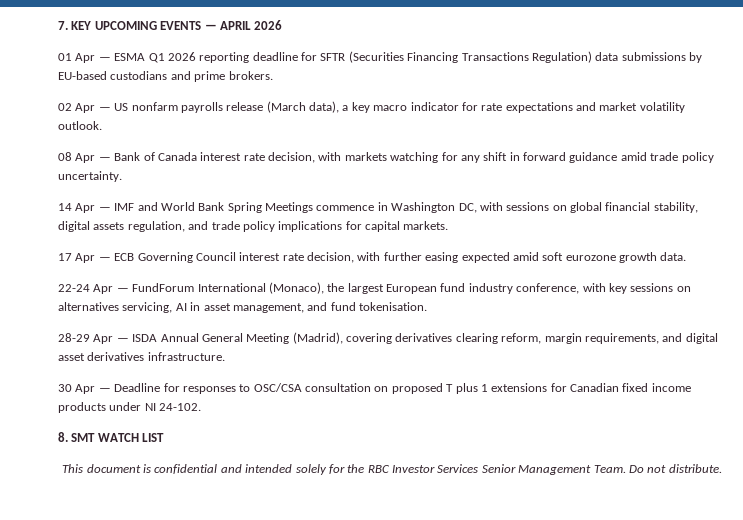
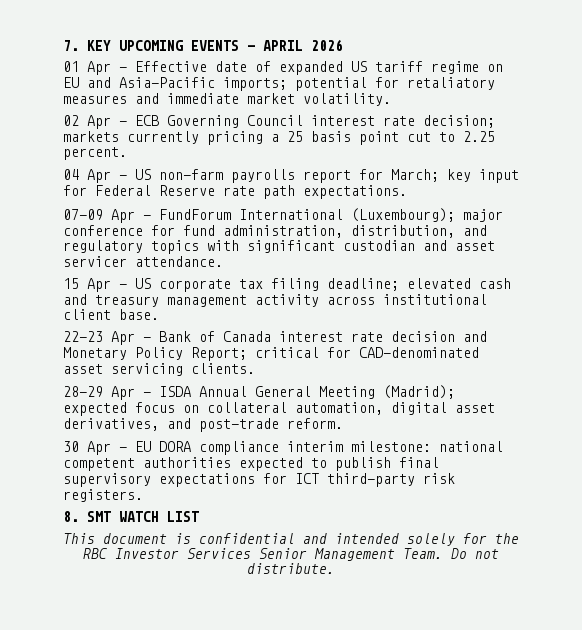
[114,51,702,63] [58,71,273,82] [58,101,685,113] [58,121,102,130] [58,152,72,161] ESMA Q1 2026 reporting deadline for SFTR (Securities Financing Transactions Regulation) data submissions by EU-based custodians and prime brokers. // 02 Apr — US nonfarm payrolls release (March data), a key macro indicator for rate expectations and market volatility outlook. // 08 -> [135,61,503,75] [63,77,495,91] [63,93,391,106] [63,115,495,129] [63,131,495,145] [63,147,127,160] [63,169,519,183] [63,185,407,199] [63,208,503,223] [63,225,487,238] [63,240,495,254] [63,256,223,267] [63,278,511,292] [63,294,487,307] [63,309,159,320] [63,331,103,342] Effective date of expanded US tariff regime on EU and Asia-Pacific imports; potential for retaliatory measures and immediate market volatility. // 02 Apr — ECB Governing Council interest rate decision; markets currently pricing a 25 basis point cut to 2.25 percent. // 04 Apr — US non-farm payrolls report for March; key input for Federal Reserve rate path expectations. // 07-09 Apr — FundForum International (Luxembourg); major conference for fund administration, distribution, and regulatory topics with significant custodian and asset servicer attendance. // 15 Apr — US corporate tax filing deadline; elevated cash and treasury management activity across institutional client base. // 22-23
[268,152,714,163] [58,171,122,182] [58,202,698,213] [58,221,449,232] [58,252,687,263] [58,282,691,294] [58,302,427,313] decision, with markets watching for any shift in forward guidance amid trade policy uncertainty. // 14 Apr — IMF and World Bank Spring Meetings commence in Washington DC, with sessions on global financial stability, digital assets regulation, and trade policy implications for capital markets. // 17 Apr — ECB Governing Council interest rate decision, with further easing expected amid soft eurozone growth data. // 22-24 Apr — FundForum International (Monaco), the largest European fund industry conference, with key sessions on alternatives servicing, AI in asset management, and fund tokenisation. -> [391,331,487,342] [63,347,479,361] [63,363,255,376] decision and Monetary Policy Report; critical for CAD-denominated asset servicing clients.
[292,332,718,344] [58,352,225,361] [58,383,691,394] [58,402,202,413] (Madrid), covering derivatives clearing reform, margin requirements, and digital asset derivatives infrastructure. // 30 Apr — Deadline for responses to OSC/CSA consultation on proposed T plus 1 extensions for Canadian fixed income products under NI 24-102. -> [383,385,455,399] [63,402,495,416] [63,418,343,432] [63,441,503,455] [63,457,439,471] [63,473,455,487] [63,489,143,502] (Madrid); expected focus on collateral automation, digital asset derivatives, and post-trade reform. // 30 Apr — EU DORA compliance interim milestone: national competent authorities expected to publish final supervisory expectations for ICT third-party risk registers.

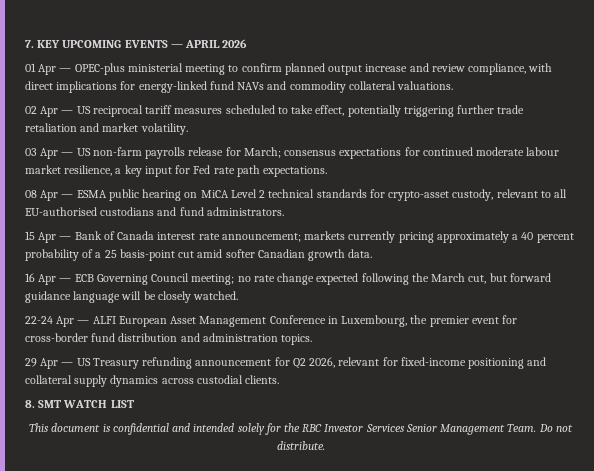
[135,61,503,75] [63,77,495,91] [63,93,391,106] [63,115,495,129] [63,131,495,145] [63,147,127,160] [63,169,79,180] Effective date of expanded US tariff regime on EU and Asia-Pacific imports; potential for retaliatory measures and immediate market volatility. // 02 Apr — ECB Governing Council interest rate decision; markets currently pricing a 25 basis point cut to 2.25 percent. // 04 -> [74,63,553,75] [25,81,454,93] [25,105,525,117] [25,123,188,135] [25,148,37,156] OPEC-plus ministerial meeting to confirm planned output increase and review compliance, with direct implications for energy-linked fund NAVs and commodity collateral valuations. // 02 Apr — US reciprocal tariff measures scheduled to take effect, potentially triggering further trade retaliation and market volatility. // 03
[303,170,351,183] report -> [188,147,224,156] release
(439, 175) none -> [284,147,560,159] [25,165,122,176] consensus expectations for continued moderate labour market resilience, a
[95,185,215,196] Federal Reserve -> [193,165,211,174] Fed
[63,208,503,223] [63,225,487,238] [63,240,495,254] [63,256,223,267] [63,278,511,292] [63,294,487,307] [63,309,159,320] [63,331,103,342] 07-09 Apr — FundForum International (Luxembourg); major conference for fund administration, distribution, and regulatory topics with significant custodian and asset servicer attendance. // 15 Apr — US corporate tax filing deadline; elevated cash and treasury management activity across institutional client base. // 22-23 -> [25,189,568,201] [25,207,284,216] [25,231,35,240] 08 Apr — ESMA public hearing on MiCA Level 2 technical standards for crypto-asset custody, relevant to all EU-authorised custodians and fund administrators. // 15
[391,331,487,342] [63,347,479,361] [63,363,255,376] [63,385,455,400] [63,402,495,416] [63,418,343,432] [63,441,503,455] [63,457,439,471] [63,473,455,487] [63,489,143,502] decision and Monetary Policy Report; critical for CAD-denominated asset servicing clients. // 28-29 Apr — ISDA Annual General Meeting (Madrid); expected focus on collateral automation, digital asset derivatives, and post-trade reform. // 30 Apr — EU DORA compliance interim milestone: national competent authorities expected to publish final supervisory expectations for ICT third-party risk registers. -> [221,231,574,243] [25,249,373,261] [25,273,551,285] [25,291,239,303] [25,315,518,327] [25,333,313,345] [25,357,547,369] [25,375,280,387] announcement; markets currently pricing approximately a 40 percent probability of a 25 basis-point cut amid softer Canadian growth data. // 16 Apr — ECB Governing Council meeting; no rate change expected following the March cut, but forward guidance language will be closely watched. // 22-24 Apr — ALFI European Asset Management Conference in Luxembourg, the premier event for cross-border fund distribution and administration topics. // 29 Apr — US Treasury refunding announcement for Q2 2026, relevant for fixed-income positioning and collateral supply dynamics across custodial clients.

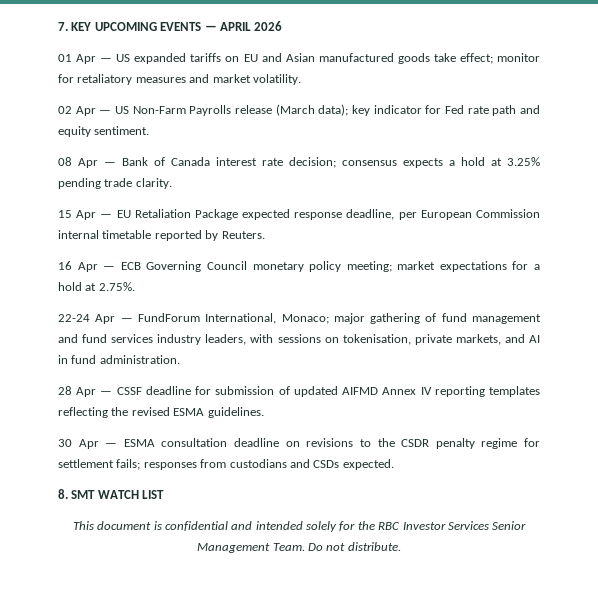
[74,63,553,75] [25,81,454,93] [25,105,525,117] [25,123,188,135] [25,147,560,159] [25,165,172,177] OPEC-plus ministerial meeting to confirm planned output increase and review compliance, with direct implications for energy-linked fund NAVs and commodity collateral valuations. // 02 Apr — US reciprocal tariff measures scheduled to take effect, potentially triggering further trade retaliation and market volatility. // 03 Apr — US non-farm payrolls release for March; consensus expectations for continued moderate labour market resilience, a key input -> [116,53,540,64] [58,74,301,85] [58,104,422,116] US expanded tariffs on EU and Asian manufactured goods take effect; monitor for retaliatory measures and market volatility. // 02 Apr — US Non-Farm Payrolls release (March data); key indicator
[263,166,328,177] expectations. -> [520,105,541,114] [58,126,150,137] and equity sentiment.
[76,189,568,201] [25,207,284,216] [25,231,72,243] ESMA public hearing on MiCA Level 2 technical standards for crypto-asset custody, relevant to all EU-authorised custodians and fund administrators. // 15 Apr — -> (116, 164) none
[221,231,574,243] [25,249,373,261] announcement; markets currently pricing approximately a 40 percent probability of a 25 basis-point cut amid softer Canadian growth data. -> [289,157,540,168] [58,178,172,189] [58,209,540,220] [58,230,265,241] decision; consensus expects a hold at 3.25% pending trade clarity. // 15 Apr — EU Retaliation Package expected response deadline, per European Commission internal timetable reported by Reuters.
[191,273,551,285] [25,291,239,303] [25,315,518,327] [25,333,313,345] [25,357,547,369] [25,375,280,387] meeting; no rate change expected following the March cut, but forward guidance language will be closely watched. // 22-24 Apr — ALFI European Asset Management Conference in Luxembourg, the premier event for cross-border fund distribution and administration topics. // 29 Apr — US Treasury refunding announcement for Q2 2026, relevant for fixed-income positioning and collateral supply dynamics across custodial clients. -> [252,261,540,272] [58,282,135,291] [58,313,541,324] [58,334,540,345] [58,355,180,364] [58,386,540,397] [58,407,264,418] [58,438,541,449] [58,459,394,470] monetary policy meeting; market expectations for a hold at 2.75%. // 22-24 Apr — FundForum International, Monaco; major gathering of fund management and fund services industry leaders, with sessions on tokenisation, private markets, and AI in fund administration. // 28 Apr — CSSF deadline for submission of updated AIFMD Annex IV reporting templates reflecting the revised ESMA guidelines. // 30 Apr — ESMA consultation deadline on revisions to the CSDR penalty regime for settlement fails; responses from custodians and CSDs expected.

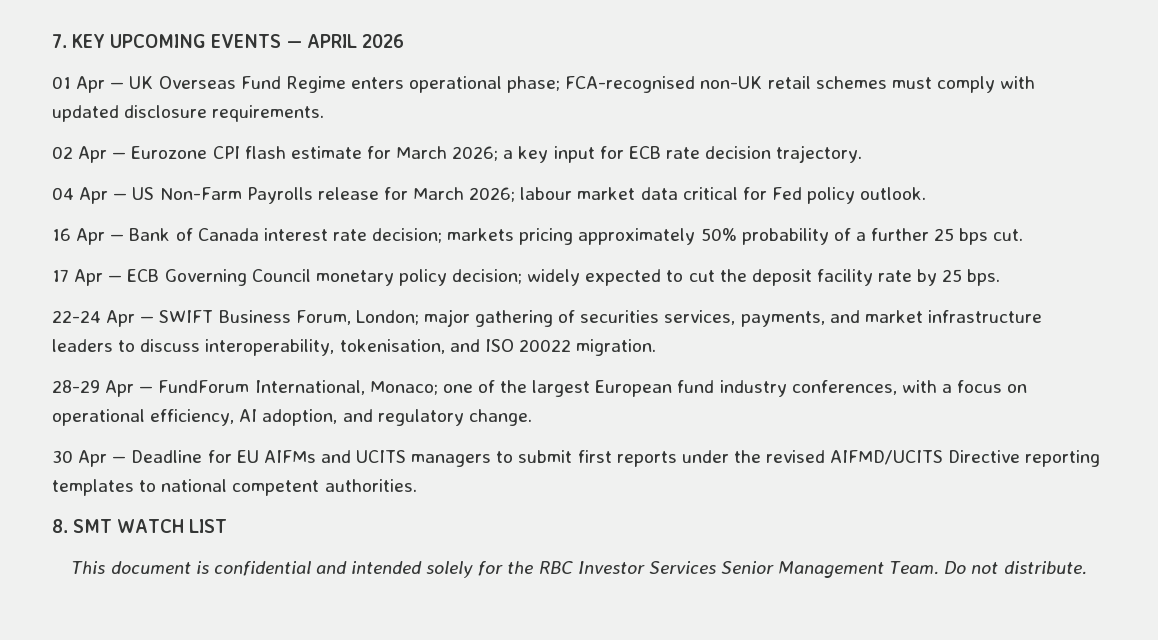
[116,53,540,64] [58,74,301,85] [58,104,541,116] [58,126,150,137] [58,157,72,166] US expanded tariffs on EU and Asian manufactured goods take effect; monitor for retaliatory measures and market volatility. // 02 Apr — US Non-Farm Payrolls release (March data); key indicator for Fed rate path and equity sentiment. // 08 -> [129,76,1036,93] [52,105,325,122] [52,145,863,163] [52,187,927,204] [52,228,71,241] UK Overseas Fund Regime enters operational phase; FCA-recognised non-UK retail schemes must comply with updated disclosure requirements. // 02 Apr — Eurozone CPI flash estimate for March 2026; a key input for ECB rate decision trajectory. // 04 Apr — US Non-Farm Payrolls release for March 2026; labour market data critical for Fed policy outlook. // 16
[342,157,540,168] [58,178,172,189] [58,209,540,220] [58,230,265,241] [58,261,72,270] consensus expects a hold at 3.25% pending trade clarity. // 15 Apr — EU Retaliation Package expected response deadline, per European Commission internal timetable reported by Reuters. // 16 -> [447,228,1024,245] [52,269,69,282] markets pricing approximately 50% probability of a further 25 bps cut. // 17
[346,261,540,272] [58,282,135,291] [58,313,541,324] [58,334,540,345] [58,355,180,364] [58,386,540,397] [58,407,264,418] [58,438,541,449] [58,459,394,470] meeting; market expectations for a hold at 2.75%. // 22-24 Apr — FundForum International, Monaco; major gathering of fund management and fund services industry leaders, with sessions on tokenisation, private markets, and AI in fund administration. // 28 Apr — CSSF deadline for submission of updated AIFMD Annex IV reporting templates reflecting the revised ESMA guidelines. // 30 Apr — ESMA consultation deadline on revisions to the CSDR penalty regime for settlement fails; responses from custodians and CSDs expected. -> [452,269,1001,286] [52,309,1042,327] [52,339,657,356] [52,380,1028,397] [52,409,532,426] [52,450,1101,467] [52,479,417,496] decision; widely expected to cut the deposit facility rate by 25 bps. // 22-24 Apr — SWIFT Business Forum, London; major gathering of securities services, payments, and market infrastructure leaders to discuss interoperability, tokenisation, and ISO 20022 migration. // 28-29 Apr — FundForum International, Monaco; one of the largest European fund industry conferences, with a focus on operational efficiency, AI adoption, and regulatory change. // 30 Apr — Deadline for EU AIFMs and UCITS managers to submit first reports under the revised AIFMD/UCITS Directive reporting templates to national competent authorities.

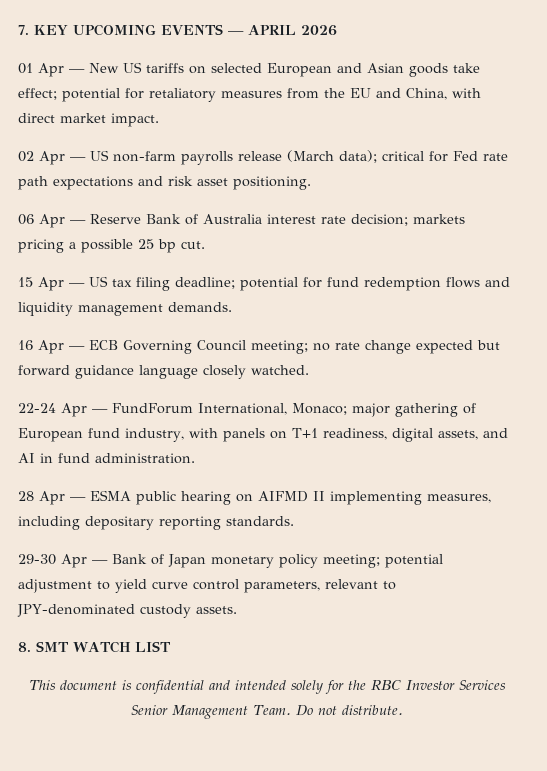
[129,76,1036,93] [52,105,325,122] [52,145,863,163] [52,187,927,204] [52,228,259,245] UK Overseas Fund Regime enters operational phase; FCA-recognised non-UK retail schemes must comply with updated disclosure requirements. // 02 Apr — Eurozone CPI flash estimate for March 2026; a key input for ECB rate decision trajectory. // 04 Apr — US Non-Farm Payrolls release for March 2026; labour market data critical for Fed policy outlook. // 16 Apr — Bank of Canada -> [89,62,480,77] [18,88,481,102] [18,113,159,127] [18,150,508,165] [18,176,311,190] [18,214,262,228] New US tariffs on selected European and Asian goods take effect; potential for retaliatory measures from the EU and China, with direct market impact. // 02 Apr — US non-farm payrolls release (March data); critical for Fed rate path expectations and risk asset positioning. // 06 Apr — Reserve Bank of Australia
[578,228,1024,245] [52,269,69,282] approximately 50% probability of a further 25 bps cut. // 17 -> [69,239,205,253] [18,276,510,291] [18,302,232,316] [18,340,33,350] a possible 25 bp cut. // 15 Apr — US tax filing deadline; potential for fund redemption flows and liquidity management demands. // 16
[315,269,1001,286] [52,309,1042,327] [52,339,657,356] [52,380,1028,397] [52,409,532,426] [52,450,1101,467] [52,479,417,496] monetary policy decision; widely expected to cut the deposit facility rate by 25 bps. // 22-24 Apr — SWIFT Business Forum, London; major gathering of securities services, payments, and market infrastructure leaders to discuss interoperability, tokenisation, and ISO 20022 migration. // 28-29 Apr — FundForum International, Monaco; one of the largest European fund industry conferences, with a focus on operational efficiency, AI adoption, and regulatory change. // 30 Apr — Deadline for EU AIFMs and UCITS managers to submit first reports under the revised AIFMD/UCITS Directive reporting templates to national competent authorities. -> [251,340,500,354] [18,365,309,379] [18,403,476,417] [18,428,508,442] [18,453,195,464] [18,490,491,505] [18,516,294,530] [18,554,443,568] [18,579,396,593] [17,604,237,618] meeting; no rate change expected but forward guidance language closely watched. // 22-24 Apr — FundForum International, Monaco; major gathering of European fund industry, with panels on T+1 readiness, digital assets, and AI in fund administration. // 28 Apr — ESMA public hearing on AIFMD II implementing measures, including depositary reporting standards. // 29-30 Apr — Bank of Japan monetary policy meeting; potential adjustment to yield curve control parameters, relevant to JPY-denominated custody assets.

